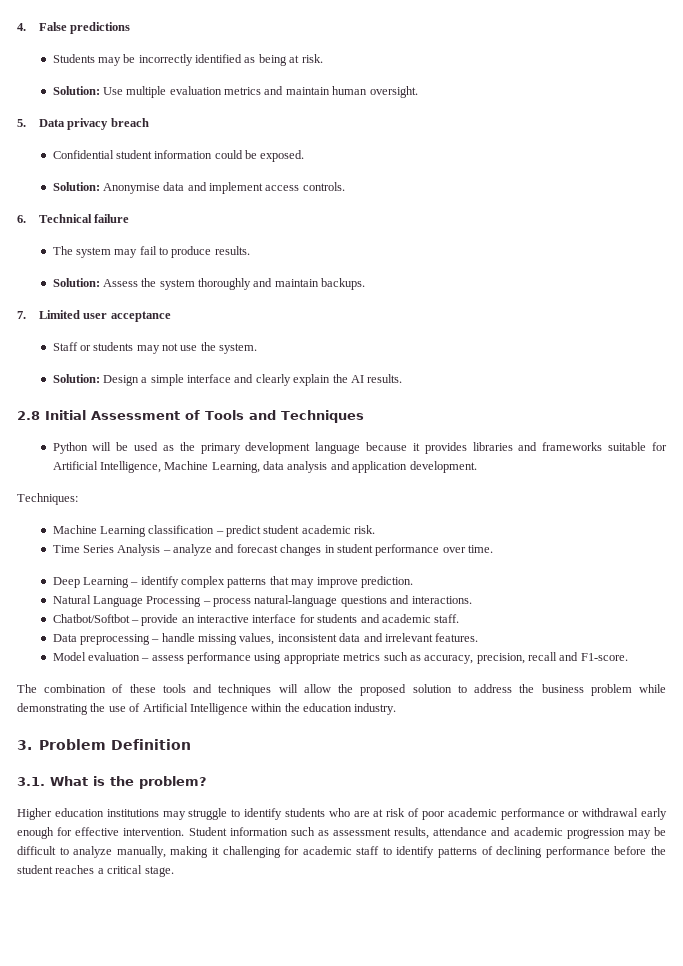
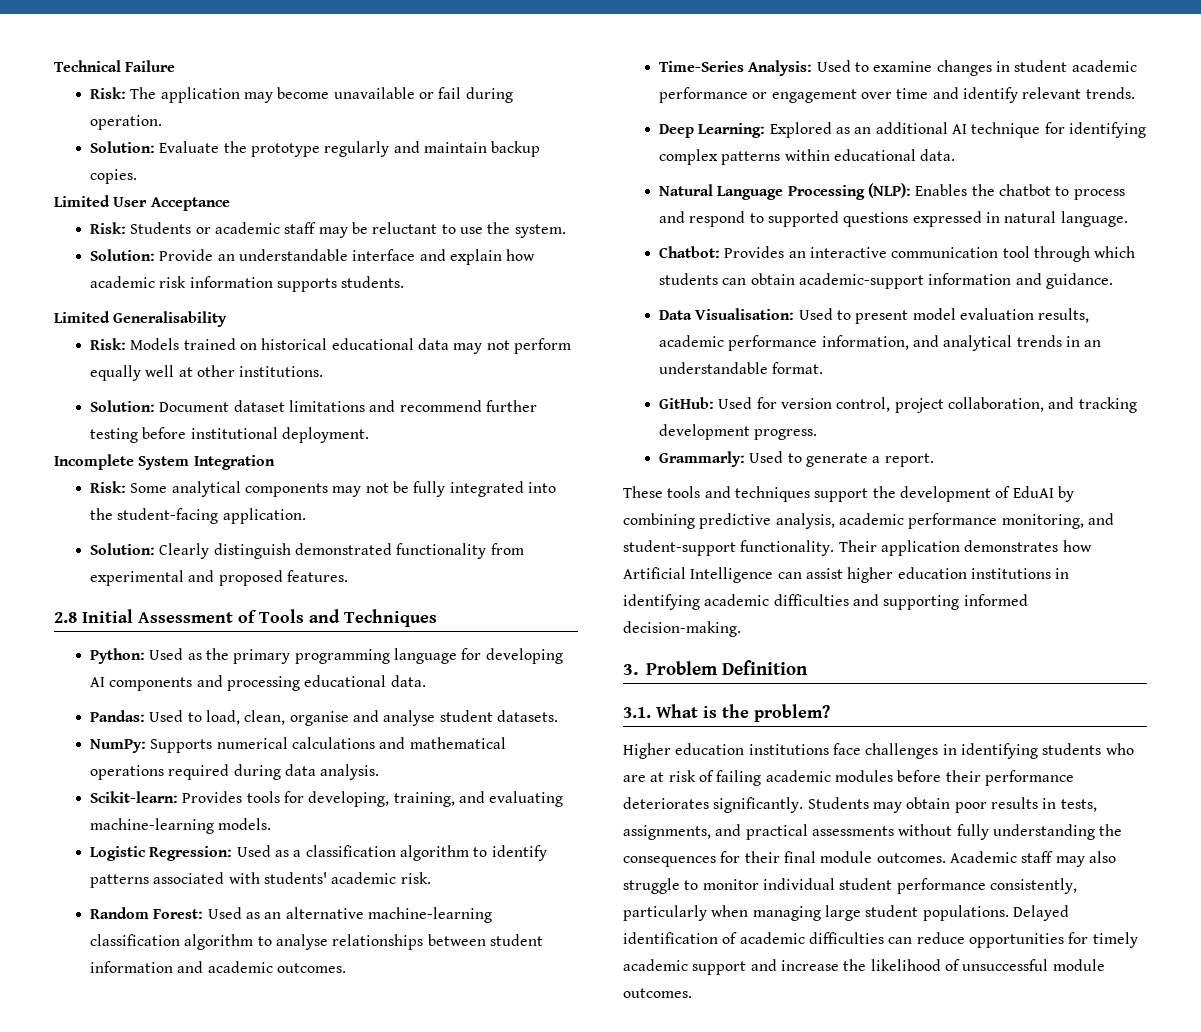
[17,22,131,34] [52,54,323,66] [52,86,418,98] [17,118,149,130] [52,150,305,162] [52,182,345,194] [17,214,130,223] [52,246,250,258] [52,278,366,290] [17,310,171,322] [52,342,258,354] [52,374,403,386] 4. False predictions // Students may be incorrectly identified as being at risk. // Solution: Use multiple evaluation metrics and maintain human oversight. // 5. Data privacy breach // Confidential student information could be exposed. // Solution: Anonymise data and implement access controls. // 6. Technical failure // The system may fail to produce results. // Solution: Assess the system thoroughly and maintain backups. // 7. Limited user acceptance // Staff or students may not use the system. // Solution: Design a simple interface and clearly explain the AI results. -> [54,60,176,72] [89,87,513,103] [89,115,162,130] [89,141,541,157] [89,169,137,184] [54,195,230,211] [89,222,566,238] [89,249,536,265] [89,276,405,292] [54,311,228,327] [89,338,571,354] [89,365,324,381] [89,400,537,412] [89,427,369,443] [54,454,275,470] [89,481,556,497] [89,508,306,524] [89,543,524,559] [89,570,348,586] Technical Failure // Risk: The application may become unavailable or fail during operation. // Solution: Evaluate the prototype regularly and maintain backup copies. // Limited User Acceptance // Risk: Students or academic staff may be reluctant to use the system. // Solution: Provide an understandable interface and explain how academic risk information supports students. // Limited Generalisability // Risk: Models trained on historical educational data may not perform equally well at other institutions. // Solution: Document dataset limitations and recommend further testing before institutional deployment. // Incomplete System Integration // Risk: Some analytical components may not be fully integrated into the student-facing application. // Solution: Clearly distinguish demonstrated functionality from experimental and proposed features.
[52,442,667,454] [52,461,477,473] [17,493,78,505] [52,525,376,537] [52,544,494,556] [52,576,413,588] [52,595,472,607] [52,614,460,626] [52,633,479,645] [52,652,628,664] [17,684,667,696] [17,703,397,715] Python will be used as the primary development language because it provides libraries and frameworks suitable for Artificial Intelligence, Machine Learning, data analysis and application development. // Techniques: // Machine Learning classification – predict student academic risk. // Time Series Analysis – analyze and forecast changes in student performance over time. // Deep Learning – identify complex patterns that may improve prediction. // Natural Language Processing – process natural-language questions and interactions. // Chatbot/Softbot – provide an interactive interface for students and academic staff. // Data preprocessing – handle missing values, inconsistent data and irrelevant features. // Model evaluation – assess performance using appropriate metrics such as accuracy, precision, recall and F1-score. // The combination of these tools and techniques will allow the proposed solution to address the business problem while demonstrating the use of Artificial Intelligence within the education industry. -> [89,648,563,664] [89,675,426,691] [89,710,558,726] [89,737,506,753] [89,764,380,780] [89,791,564,807] [89,818,272,834] [89,845,547,861] [89,872,431,888] [89,907,492,923] [89,934,543,950] [89,961,346,973] [658,60,1137,76] [658,87,1135,103] [658,122,1146,138] [658,149,956,165] [658,183,1125,200] [658,211,1128,227] [658,246,1136,262] [658,273,1113,289] [658,308,1090,324] [658,335,1102,351] [658,362,824,374] [658,397,1137,413] [658,424,818,440] [658,451,934,467] [623,486,1074,502] [623,513,1114,529] [623,540,1092,556] [623,567,1070,583] [623,594,1028,610] [623,621,741,637] Python: Used as the primary programming language for developing AI components and processing educational data. // Pandas: Used to load, clean, organise and analyse student datasets. // NumPy: Supports numerical calculations and mathematical operations required during data analysis. // Scikit-learn: Provides tools for developing, training, and evaluating machine-learning models. // Logistic Regression: Used as a classification algorithm to identify patterns associated with students' academic risk. // Random Forest: Used as an alternative machine-learning classification algorithm to analyse relationships between student information and academic outcomes. // Time-Series Analysis: Used to examine changes in student academic performance or engagement over time and identify relevant trends. // Deep Learning: Explored as an additional AI technique for identifying complex patterns within educational data. // Natural Language Processing (NLP): Enables the chatbot to process and respond to supported questions expressed in natural language. // Chatbot: Provides an interactive communication tool through which students can obtain academic-support information and guidance. // Data Visualisation: Used to present model evaluation results, academic performance information, and analytical trends in an understandable format. // GitHub: Used for version control, project collaboration, and tracking development progress. // Grammarly: Used to generate a report. // These tools and techniques support the development of EduAI by combining predictive analysis, academic performance monitoring, and student-support functionality. Their application demonstrates how Artificial Intelligence can assist higher education institutions in identifying academic difficulties and supporting informed decision-making.
[162,808,283,820] may struggle to identify -> [832,743,1038,759] face challenges in identifying
[421,808,667,820] [17,827,666,839] [17,846,666,858] [17,865,174,877] poor academic performance or withdrawal early enough for effective intervention. Student information such as assessment results, attendance and academic progression may be difficult to analyze manually, making it challenging for academic staff to identify patterns of declining performance before the student reaches a critical stage. -> [716,770,1074,786] [623,797,1097,813] [623,824,1123,840] [623,851,1116,867] [623,878,1077,894] [623,905,1069,921] [623,932,1138,948] [623,959,1105,975] [623,988,692,998] failing academic modules before their performance deteriorates significantly. Students may obtain poor results in tests, assignments, and practical assessments without fully understanding the consequences for their final module outcomes. Academic staff may also struggle to monitor individual student performance consistently, particularly when managing large student populations. Delayed identification of academic difficulties can reduce opportunities for timely academic support and increase the likelihood of unsuccessful module outcomes.

